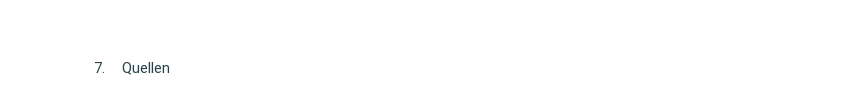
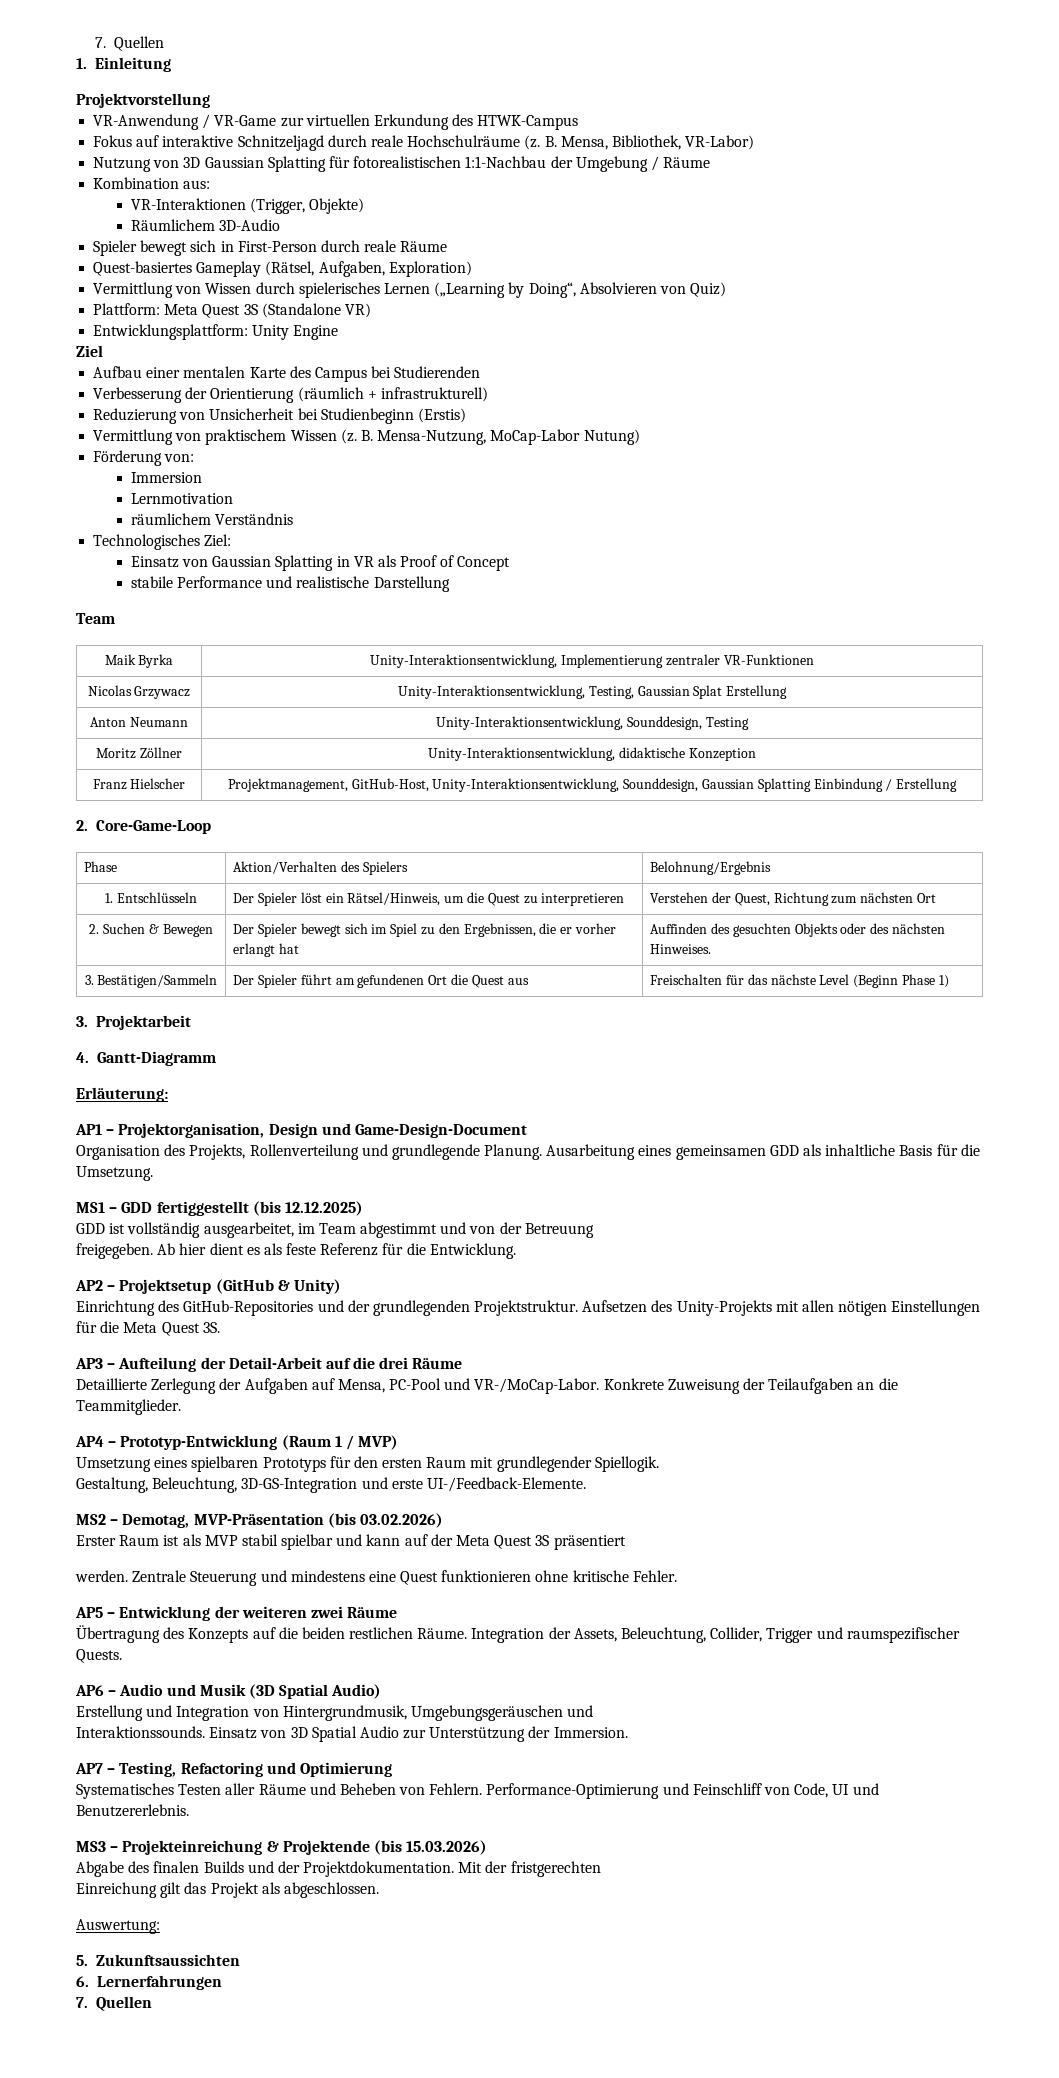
[94,62,170,75] 7. Quellen -> [94,36,164,51] [76,57,171,72] [76,93,210,108] [93,114,579,130] [93,135,755,151] [93,156,711,172] [93,177,211,189] [130,198,365,214] [130,219,280,231] [93,240,448,256] [93,261,472,277] [93,282,727,298] [93,303,371,318] [93,324,339,340] [76,345,103,357] [93,366,481,382] [93,387,488,403] [93,408,466,424] [93,429,640,445] [93,450,195,466] [130,472,202,483] [130,493,233,504] [130,513,293,525] [93,534,232,550] [130,555,511,571] [130,576,450,592] [76,613,115,624] [104,654,174,668] [370,654,814,668] [87,685,191,699] [397,685,788,699] [90,717,188,727] [436,716,749,730] [96,747,182,759] [428,747,756,761] [92,778,186,790] [227,778,958,792] [76,820,211,834] [84,861,118,872] [233,861,408,875] [650,861,772,875] [105,892,197,903] [233,892,625,906] [650,892,937,906] [89,923,213,937] [233,923,616,937] [233,943,300,957] [650,923,946,937] [650,944,712,954] [84,974,218,988] [233,974,529,988] [650,974,949,988] [76,1015,191,1030] [76,1051,216,1066] [76,1087,168,1102] [75,1123,527,1138] [76,1144,980,1160] [76,1166,153,1181] [76,1201,363,1216] [76,1222,594,1238] [76,1243,516,1259] [75,1279,341,1294] [76,1300,981,1316] [76,1321,220,1336] [75,1357,463,1372] [76,1378,898,1394] [76,1399,181,1415] [75,1435,399,1450] [76,1456,659,1472] [76,1477,586,1493] [76,1513,443,1528] [76,1534,626,1550] [75,1570,677,1586] [75,1606,398,1621] [76,1625,960,1643] [76,1649,122,1663] [75,1684,382,1699] [76,1705,594,1721] [76,1726,628,1742] [75,1762,392,1777] [76,1783,879,1799] [76,1804,189,1817] [76,1840,488,1855] [76,1861,601,1877] [76,1882,379,1898] [76,1919,160,1934] [76,1954,240,1966] [76,1975,222,1990] [76,1996,152,2011] 7. Quellen // 1. Einleitung // Projektvorstellung // VR-Anwendung / VR-Game zur virtuellen Erkundung des HTWK-Campus // Fokus auf interaktive Schnitzeljagd durch reale Hochschulräume (z. B. Mensa, Bibliothek, VR-Labor) // Nutzung von 3D Gaussian Splatting für fotorealistischen 1:1-Nachbau der Umgebung / Räume // Kombination aus: // VR-Interaktionen (Trigger, Objekte) // Räumlichem 3D-Audio // Spieler bewegt sich in First-Person durch reale Räume // Quest-basiertes Gameplay (Rätsel, Aufgaben, Exploration) // Vermittlung von Wissen durch spielerisches Lernen („Learning by Doing“, Absolvieren von Quiz) // Plattform: Meta Quest 3S (Standalone VR) // Entwicklungsplattform: Unity Engine // Ziel // Aufbau einer mentalen Karte des Campus bei Studierenden // Verbesserung der Orientierung (räumlich + infrastrukturell) // Reduzierung von Unsicherheit bei Studienbeginn (Erstis) // Vermittlung von praktischem Wissen (z. B. Mensa-Nutzung, MoCap-Labor Nutung) // Förderung von: // Immersion // Lernmotivation // räumlichem Verständnis // Technologisches Ziel: // Einsatz von Gaussian Splatting in VR als Proof of Concept // stabile Performance und realistische Darstellung // Team // Maik Byrka | Unity-Interaktionsentwicklung, Implementierung zentraler VR-Funktionen // Nicolas Grzywacz | Unity-Interaktionsentwicklung, Testing, Gaussian Splat Erstellung // Anton Neumann | Unity-Interaktionsentwicklung, Sounddesign, Testing // Moritz Zöllner | Unity-Interaktionsentwicklung, didaktische Konzeption // Franz Hielscher | Projektmanagement, GitHub-Host, Unity-Interaktionsentwicklung, Sounddesign, Gaussian Splatting Einbindung / Erstellung // 2. Core-Game-Loop // Phase | Aktion/Verhalten des Spielers | Belohnung/Ergebnis // 1. Entschlüsseln | Der Spieler löst ein Rätsel/Hinweis, um die Quest zu interpretieren | Verstehen der Quest, Richtung zum nächsten Ort // 2. Suchen & Bewegen | Der Spieler bewegt sich im Spiel zu den Ergebnissen, die er vorher erlangt hat | Auffinden des gesuchten Objekts oder des nächsten Hinweises. // 3. Bestätigen/Sammeln | Der Spieler führt am gefundenen Ort die Quest aus | Freischalten für das nächste Level (Beginn Phase 1) // 3. Projektarbeit // 4. Gantt-Diagramm // Erläuterung: // AP1 – Projektorganisation, Design und Game-Design-Document // Organisation des Projekts, Rollenverteilung und grundlegende Planung. Ausarbeitung eines gemeinsamen GDD als inhaltliche Basis für die Umsetzung. // MS1 – GDD fertiggestellt (bis 12.12.2025) // GDD ist vollständig ausgearbeitet, im Team abgestimmt und von der Betreuung // freigegeben. Ab hier dient es als feste Referenz für die Entwicklung. // AP2 – Projektsetup (GitHub & Unity) // Einrichtung des GitHub-Repositories und der grundlegenden Projektstruktur. Aufsetzen des Unity-Projekts mit allen nötigen Einstellungen für die Meta Quest 3S. // AP3 – Aufteilung der Detail-Arbeit auf die drei Räume // Detaillierte Zerlegung der Aufgaben auf Mensa, PC-Pool und VR-/MoCap-Labor. Konkrete Zuweisung der Teilaufgaben an die Teammitglieder. // AP4 – Prototyp-Entwicklung (Raum 1 / MVP) // Umsetzung eines spielbaren Prototyps für den ersten Raum mit grundlegender Spiellogik. // Gestaltung, Beleuchtung, 3D-GS-Integration und erste UI-/Feedback-Elemente. // MS2 – Demotag, MVP-Präsentation (bis 03.02.2026) // Erster Raum ist als MVP stabil spielbar und kann auf der Meta Quest 3S präsentiert // werden. Zentrale Steuerung und mindestens eine Quest funktionieren ohne kritische Fehler. // AP5 – Entwicklung der weiteren zwei Räume // Übertragung des Konzepts auf die beiden restlichen Räume. Integration der Assets, Beleuchtung, Collider, Trigger und raumspezifischer Quests. // AP6 – Audio und Musik (3D Spatial Audio) // Erstellung und Integration von Hintergrundmusik, Umgebungsgeräuschen und // Interaktionssounds. Einsatz von 3D Spatial Audio zur Unterstützung der Immersion. // AP7 – Testing, Refactoring und Optimierung // Systematisches Testen aller Räume und Beheben von Fehlern. Performance-Optimierung und Feinschliff von Code, UI und Benutzererlebnis. // MS3 – Projekteinreichung & Projektende (bis 15.03.2026) // Abgabe des finalen Builds und der Projektdokumentation. Mit der fristgerechten // Einreichung gilt das Projekt als abgeschlossen. // Auswertung: // 5. Zukunftsaussichten // 6. Lernerfahrungen // 7. Quellen

